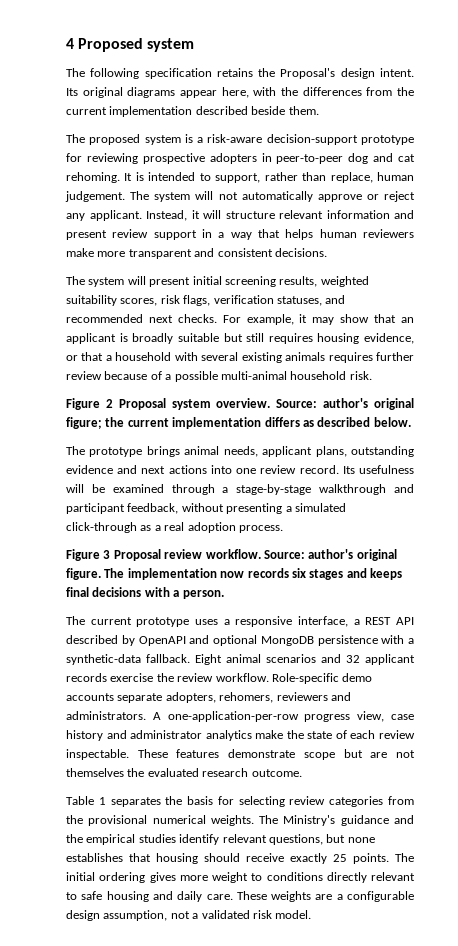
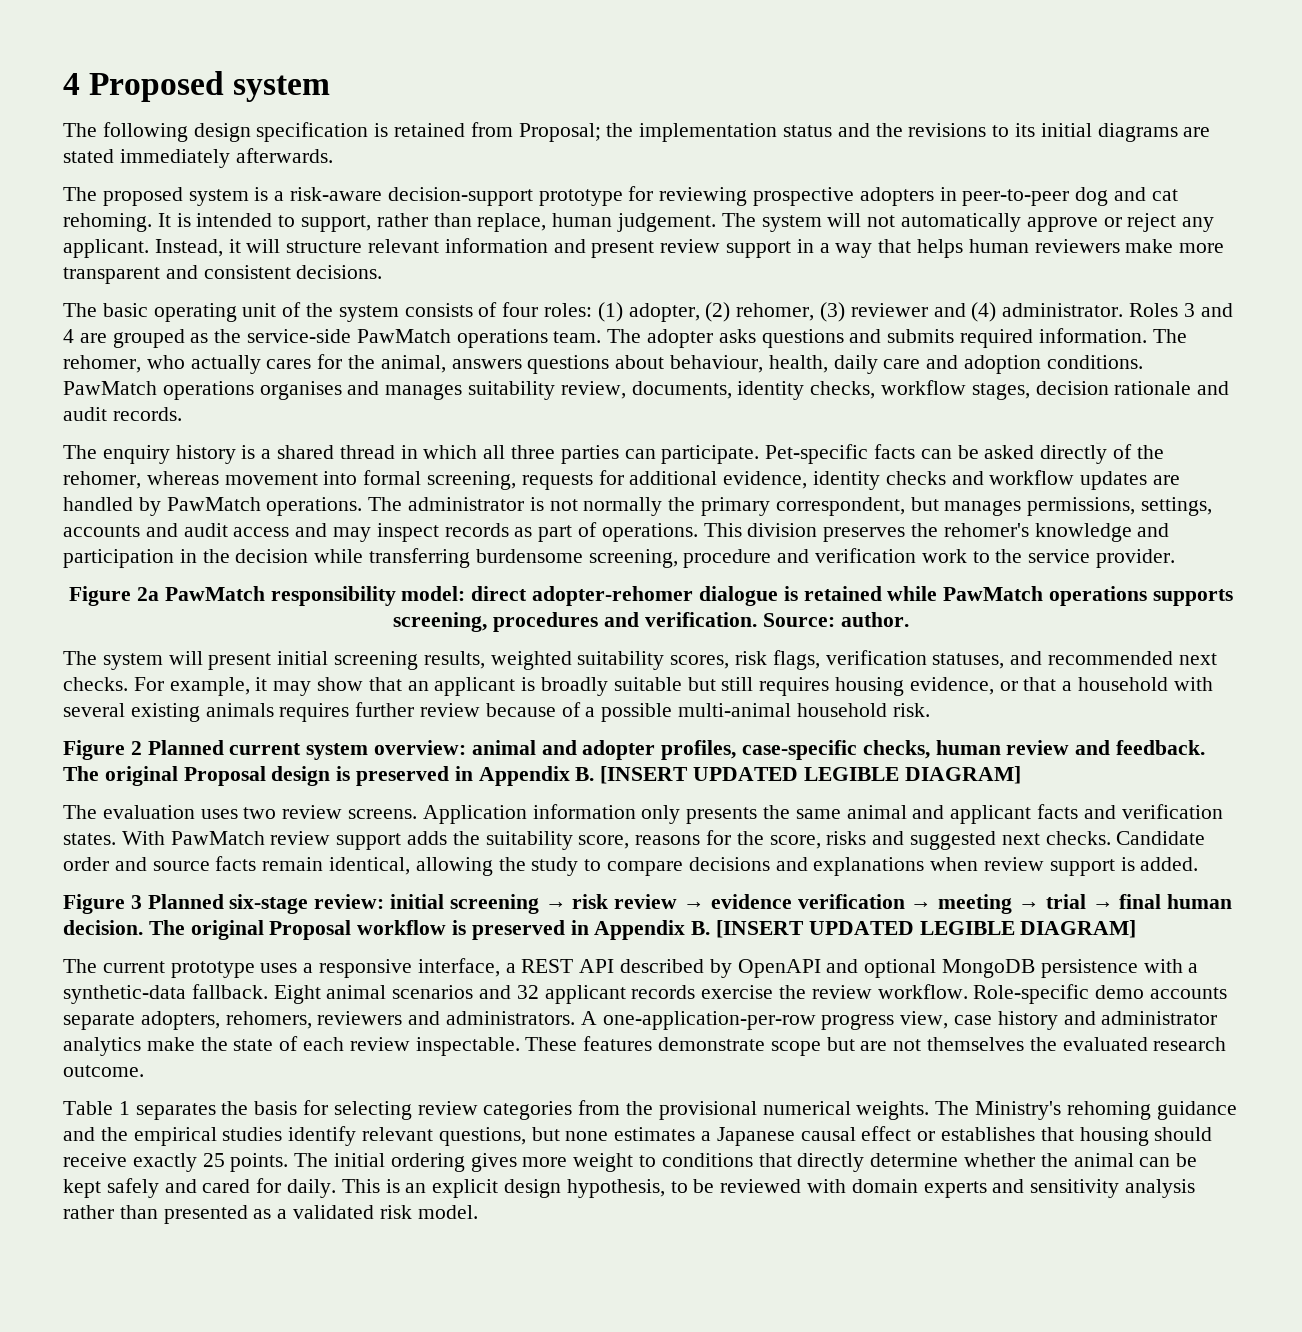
[144,68,414,79] [66,87,414,98] [66,106,319,117] specification retains the Proposal's design intent. Its original diagrams appear here, with the differences from the current implementation described beside them. -> [193,122,1211,142] [63,148,333,168] design specification is retained from Proposal; the implementation status and the revisions to its initial diagrams are stated immediately afterwards.
(327, 252) none -> [63,302,1233,322] [63,328,1187,348] [63,354,1143,374] [63,380,1230,400] [63,407,182,421] [63,444,1164,464] [63,470,1181,490] [63,497,1213,516] [63,522,1170,542] [63,548,1176,568] [69,586,1233,606] [393,612,909,632] // The basic operating unit of the system consists of four roles: (1) adopter, (2) rehomer, (3) reviewer and (4) administrator. Roles 3 and 4 are grouped as the service-side PawMatch operations team. The adopter asks questions and submits required information. The rehomer, who actually cares for the animal, answers questions about behaviour, health, daily care and adoption conditions. PawMatch operations organises and manages suitability review, documents, identity checks, workflow stages, decision rationale and audit records. // The enquiry history is a shared thread in which all three parties can participate. Pet-specific facts can be asked directly of the rehomer, whereas movement into formal screening, requests for additional evidence, identity checks and workflow updates are handled by PawMatch operations. The administrator is not normally the primary correspondent, but manages permissions, settings, accounts and audit access and may inspect records as part of operations. This division preserves the rehomer's knowledge and participation in the decision while transferring burdensome screening, procedure and verification work to the service provider. // Figure 2a PawMatch responsibility model: direct adopter-rehomer dialogue is retained while PawMatch operations supports screening, procedures and verification. Source: author.
[118,398,414,410] [66,417,411,429] [66,446,414,457] [66,465,415,474] [66,484,414,495] [66,503,346,514] [66,522,283,533] [66,549,397,561] [66,568,402,580] [66,587,224,599] Proposal system overview. Source: author's original figure; the current implementation differs as described below. // The prototype brings animal needs, applicant plans, outstanding evidence and next actions into one review record. Its usefulness will be examined through a stage-by-stage walkthrough and participant feedback, without presenting a simulated click-through as a real adoption process. // Figure 3 Proposal review workflow. Source: author's original figure. The implementation now records six stages and keeps final decisions with a person. -> [147,740,1206,760] [63,766,1021,786] [63,804,1223,824] [63,830,1206,850] [63,856,1199,876] [63,894,1233,914] [63,920,1137,940] Planned current system overview: animal and adopter profiles, case-specific checks, human review and feedback. The original Proposal design is preserved in Appendix B. [INSERT UPDATED LEGIBLE DIAGRAM] // The evaluation uses two review screens. Application information only presents the same animal and applicant facts and verification states. With PawMatch review support adds the suitability score, reasons for the score, risks and suggested next checks. Candidate order and source facts remain identical, allowing the study to compare decisions and explanations when review support is added. // Figure 3 Planned six-stage review: initial screening → risk review → evidence verification → meeting → trial → final human decision. The original Proposal workflow is preserved in Appendix B. [INSERT UPDATED LEGIBLE DIAGRAM]
(336, 820) none -> [1066,1101,1151,1120] rehoming
(375, 840) none -> [614,1126,936,1146] estimates a Japanese causal effect or
[326,872,415,883] [66,891,415,902] [66,910,190,921] directly relevant to safe housing and daily care. These weights are a configurable design assumption, not -> [758,1153,1198,1172] [63,1178,1196,1198] [63,1205,272,1224] that directly determine whether the animal can be kept safely and cared for daily. This is an explicit design hypothesis, to be reviewed with domain experts and sensitivity analysis rather than presented as

